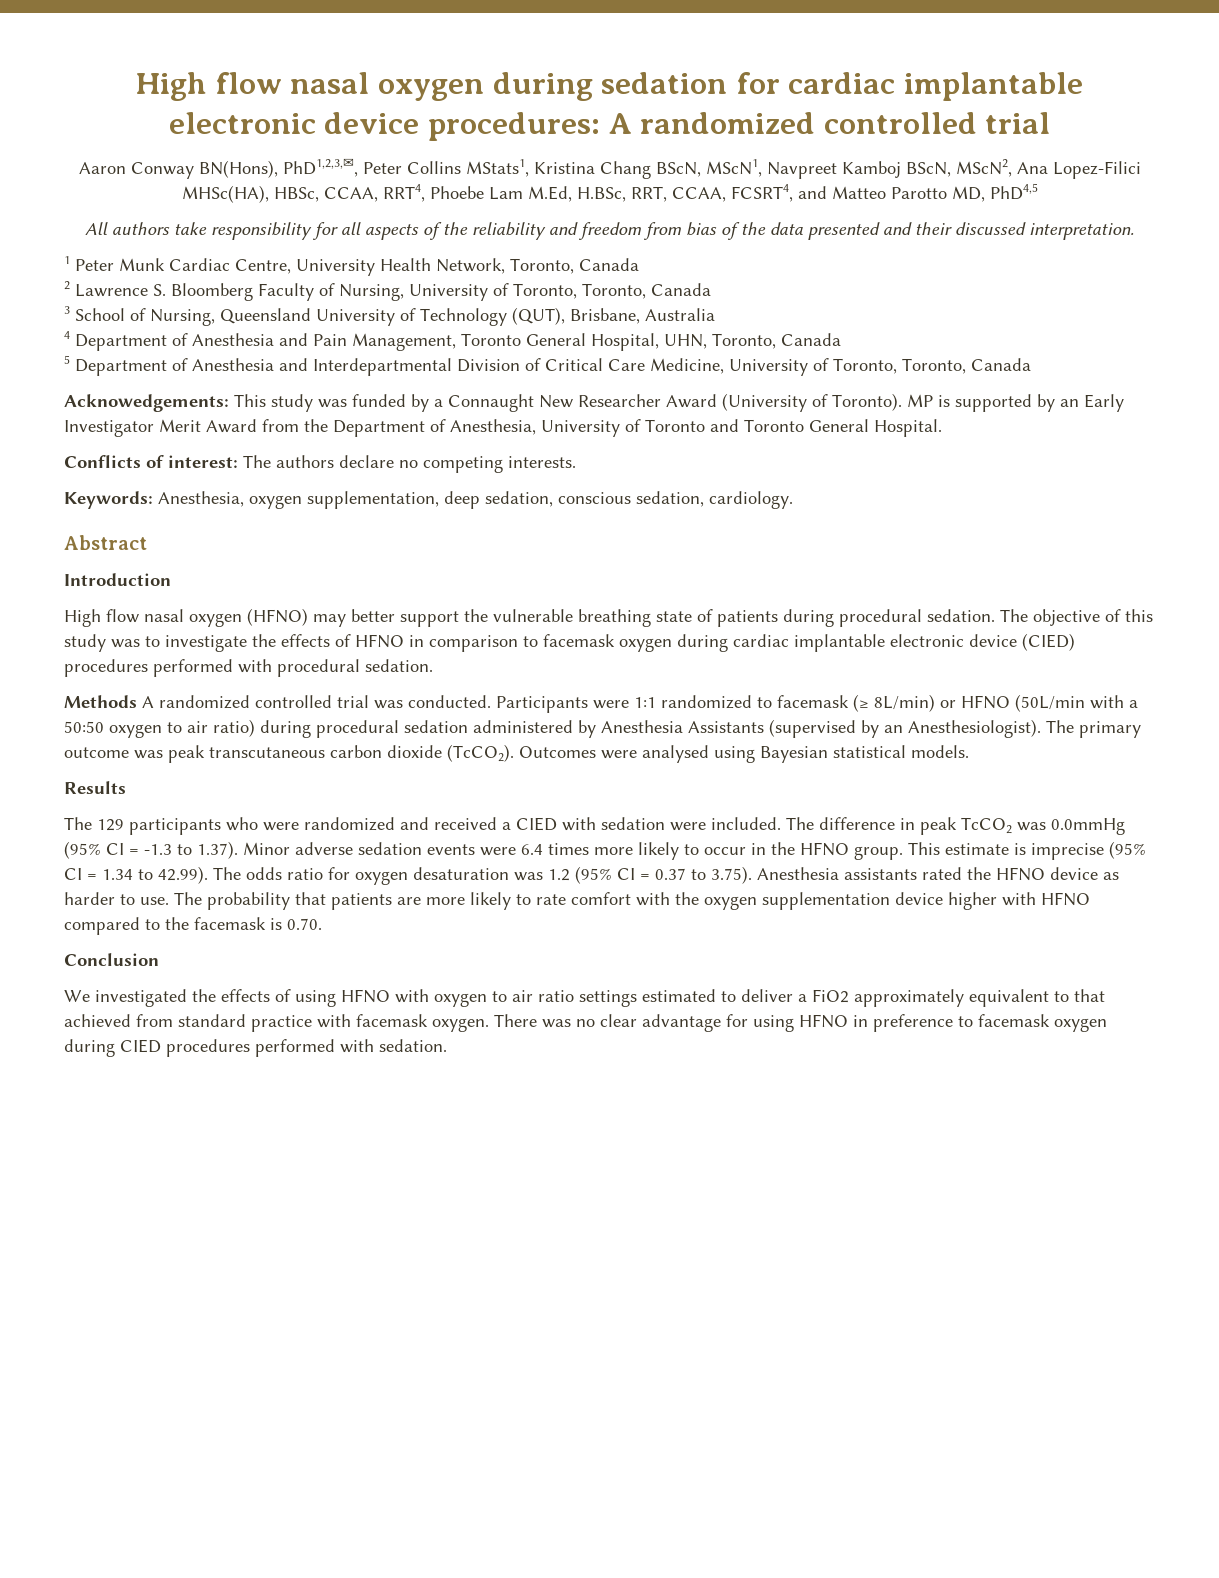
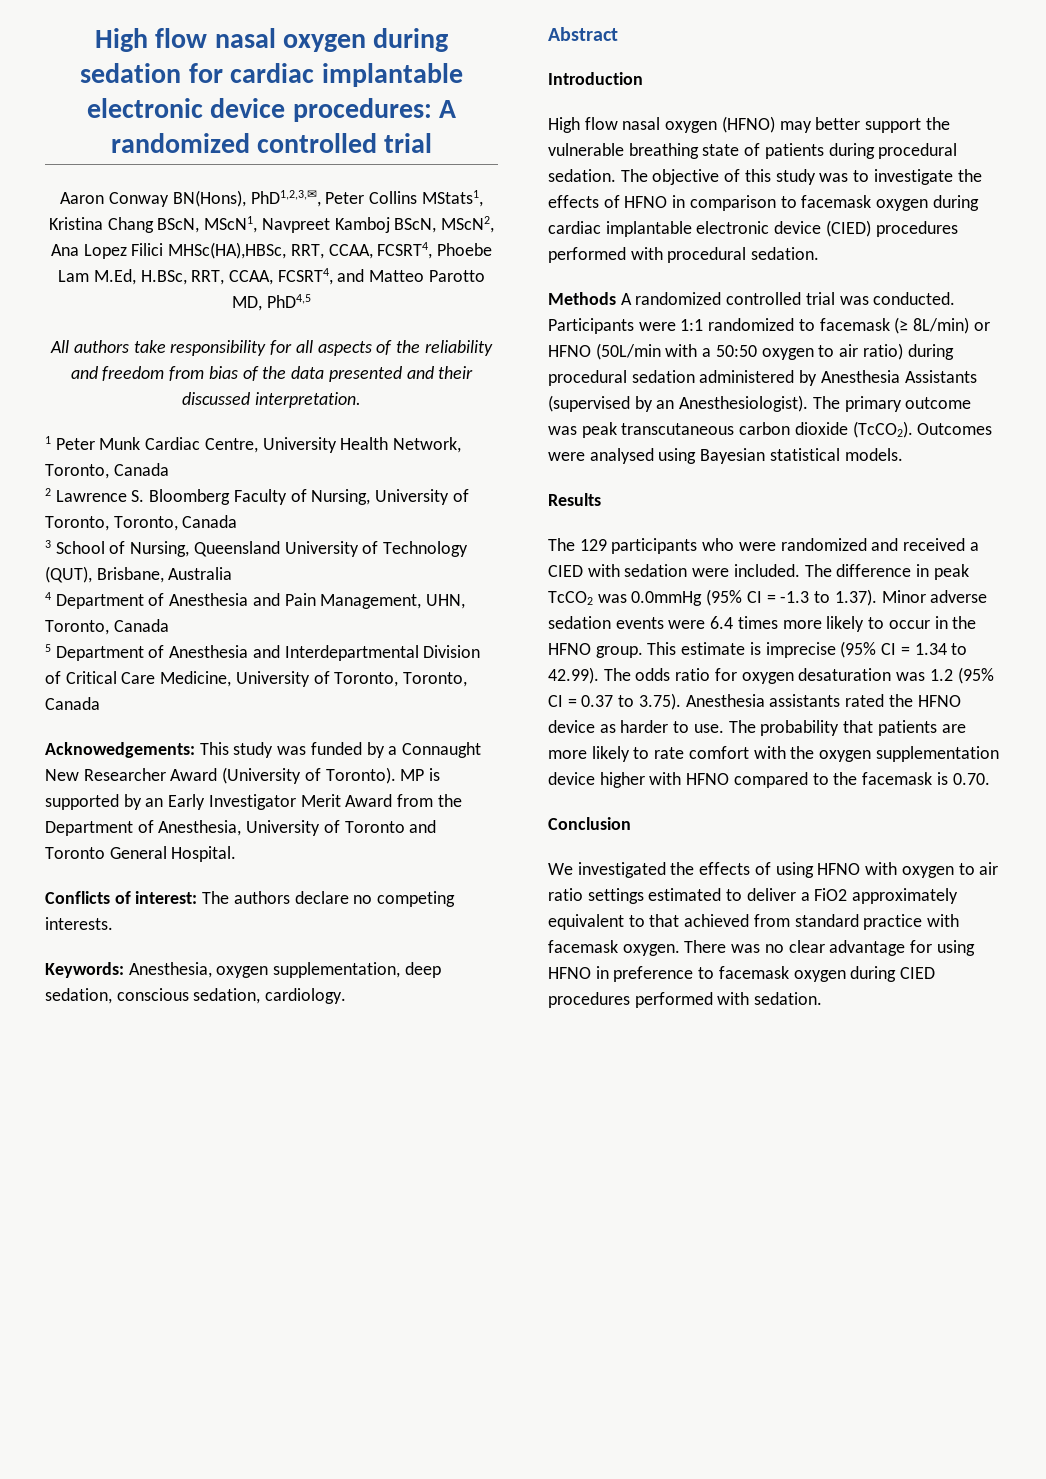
[1052,161,1141,179] [181,184,425,203] Lopez-Filici MHSc(HA), HBSc, CCAA, RRT4, -> [83,242,433,259] Lopez Filici MHSc(HA),HBSc, RRT, CCAA, FCSRT4,
[461,333,659,351] Toronto General Hospital, -> (422, 601) none

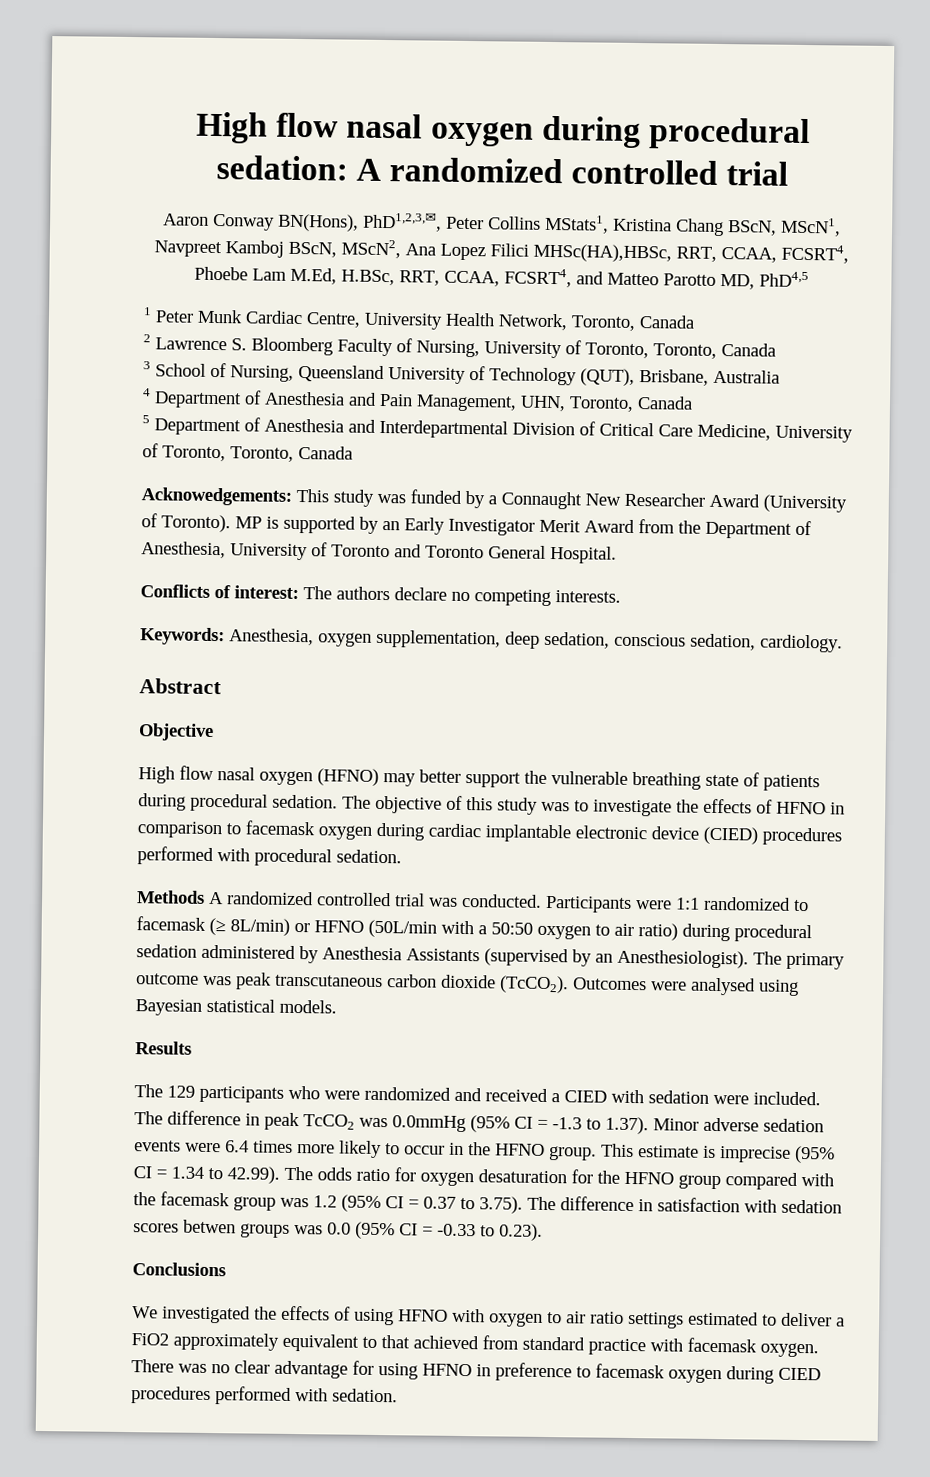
[80,63,463,87] [86,98,432,122] sedation for cardiac implantable electronic device procedures: -> [648,117,810,151] [215,155,348,181] procedural sedation:
[50,340,493,356] [70,366,474,382] [182,392,361,408] // All authors take responsibility for all aspects of the reliability and freedom from bias of the data presented and their discussed interpretation. -> (809, 279) none
[548,72,643,85] Introduction -> [138,723,214,742] Objective
(892, 674) none -> [571,1169,834,1190] [133,1191,276,1211] for the HFNO group compared with the facemask group
[685,694,961,707] [548,720,966,736] [548,746,999,762] [548,772,990,788] [548,817,631,830] Anesthesia assistants rated the HFNO device as harder to use. The probability that patients are more likely to rate comfort with the oxygen supplementation device higher with HFNO compared to the facemask is 0.70. // Conclusion -> [527,1196,842,1214] [133,1219,543,1241] [132,1262,226,1277] The difference in satisfaction with sedation scores betwen groups was 0.0 (95% CI = -0.33 to 0.23). // Conclusions

